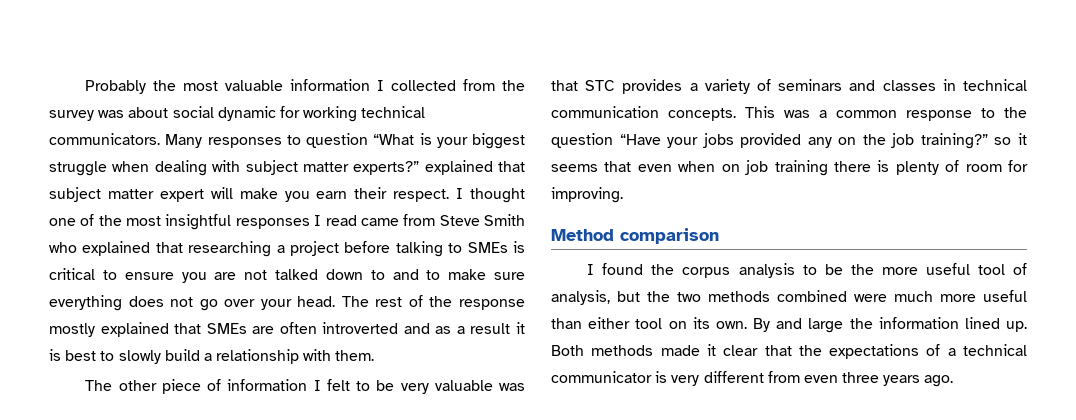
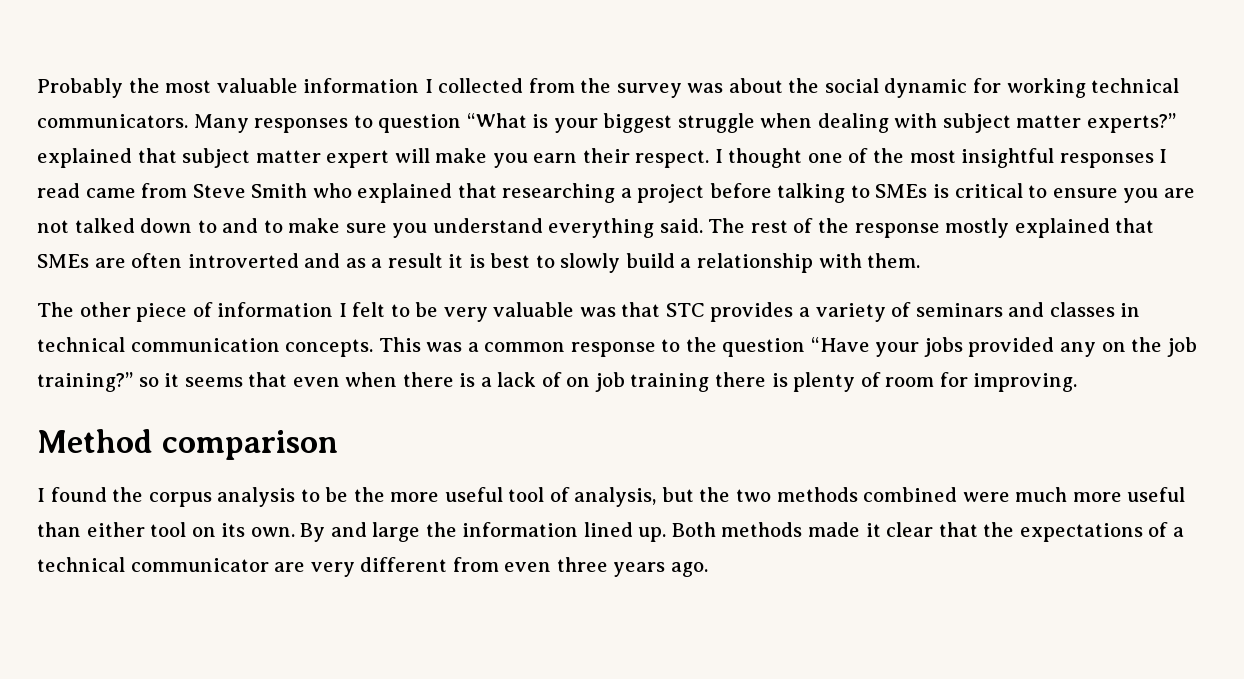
(169, 112) none -> [788,78,820,93] the
[49,295,336,311] everything does not go over your head. -> [392,218,703,238] you understand everything said.
(716, 166) none -> [402,372,562,387] there is a lack of
[655,371,668,383] is -> [274,562,306,572] are

